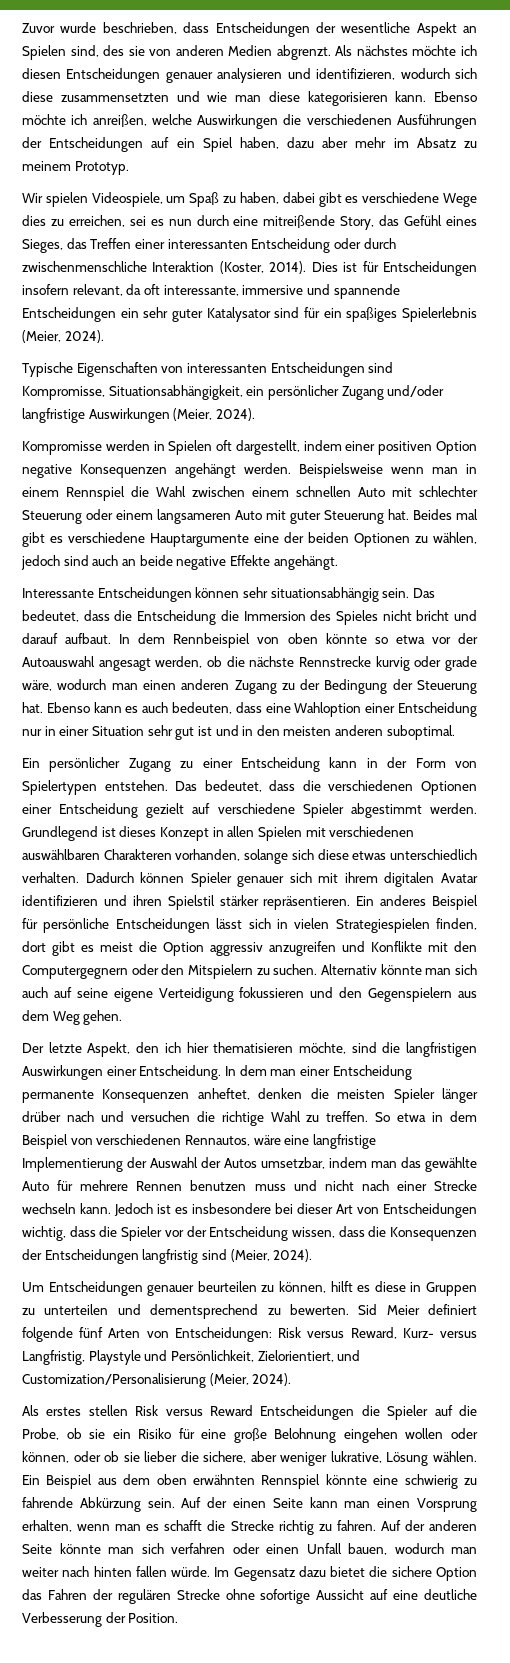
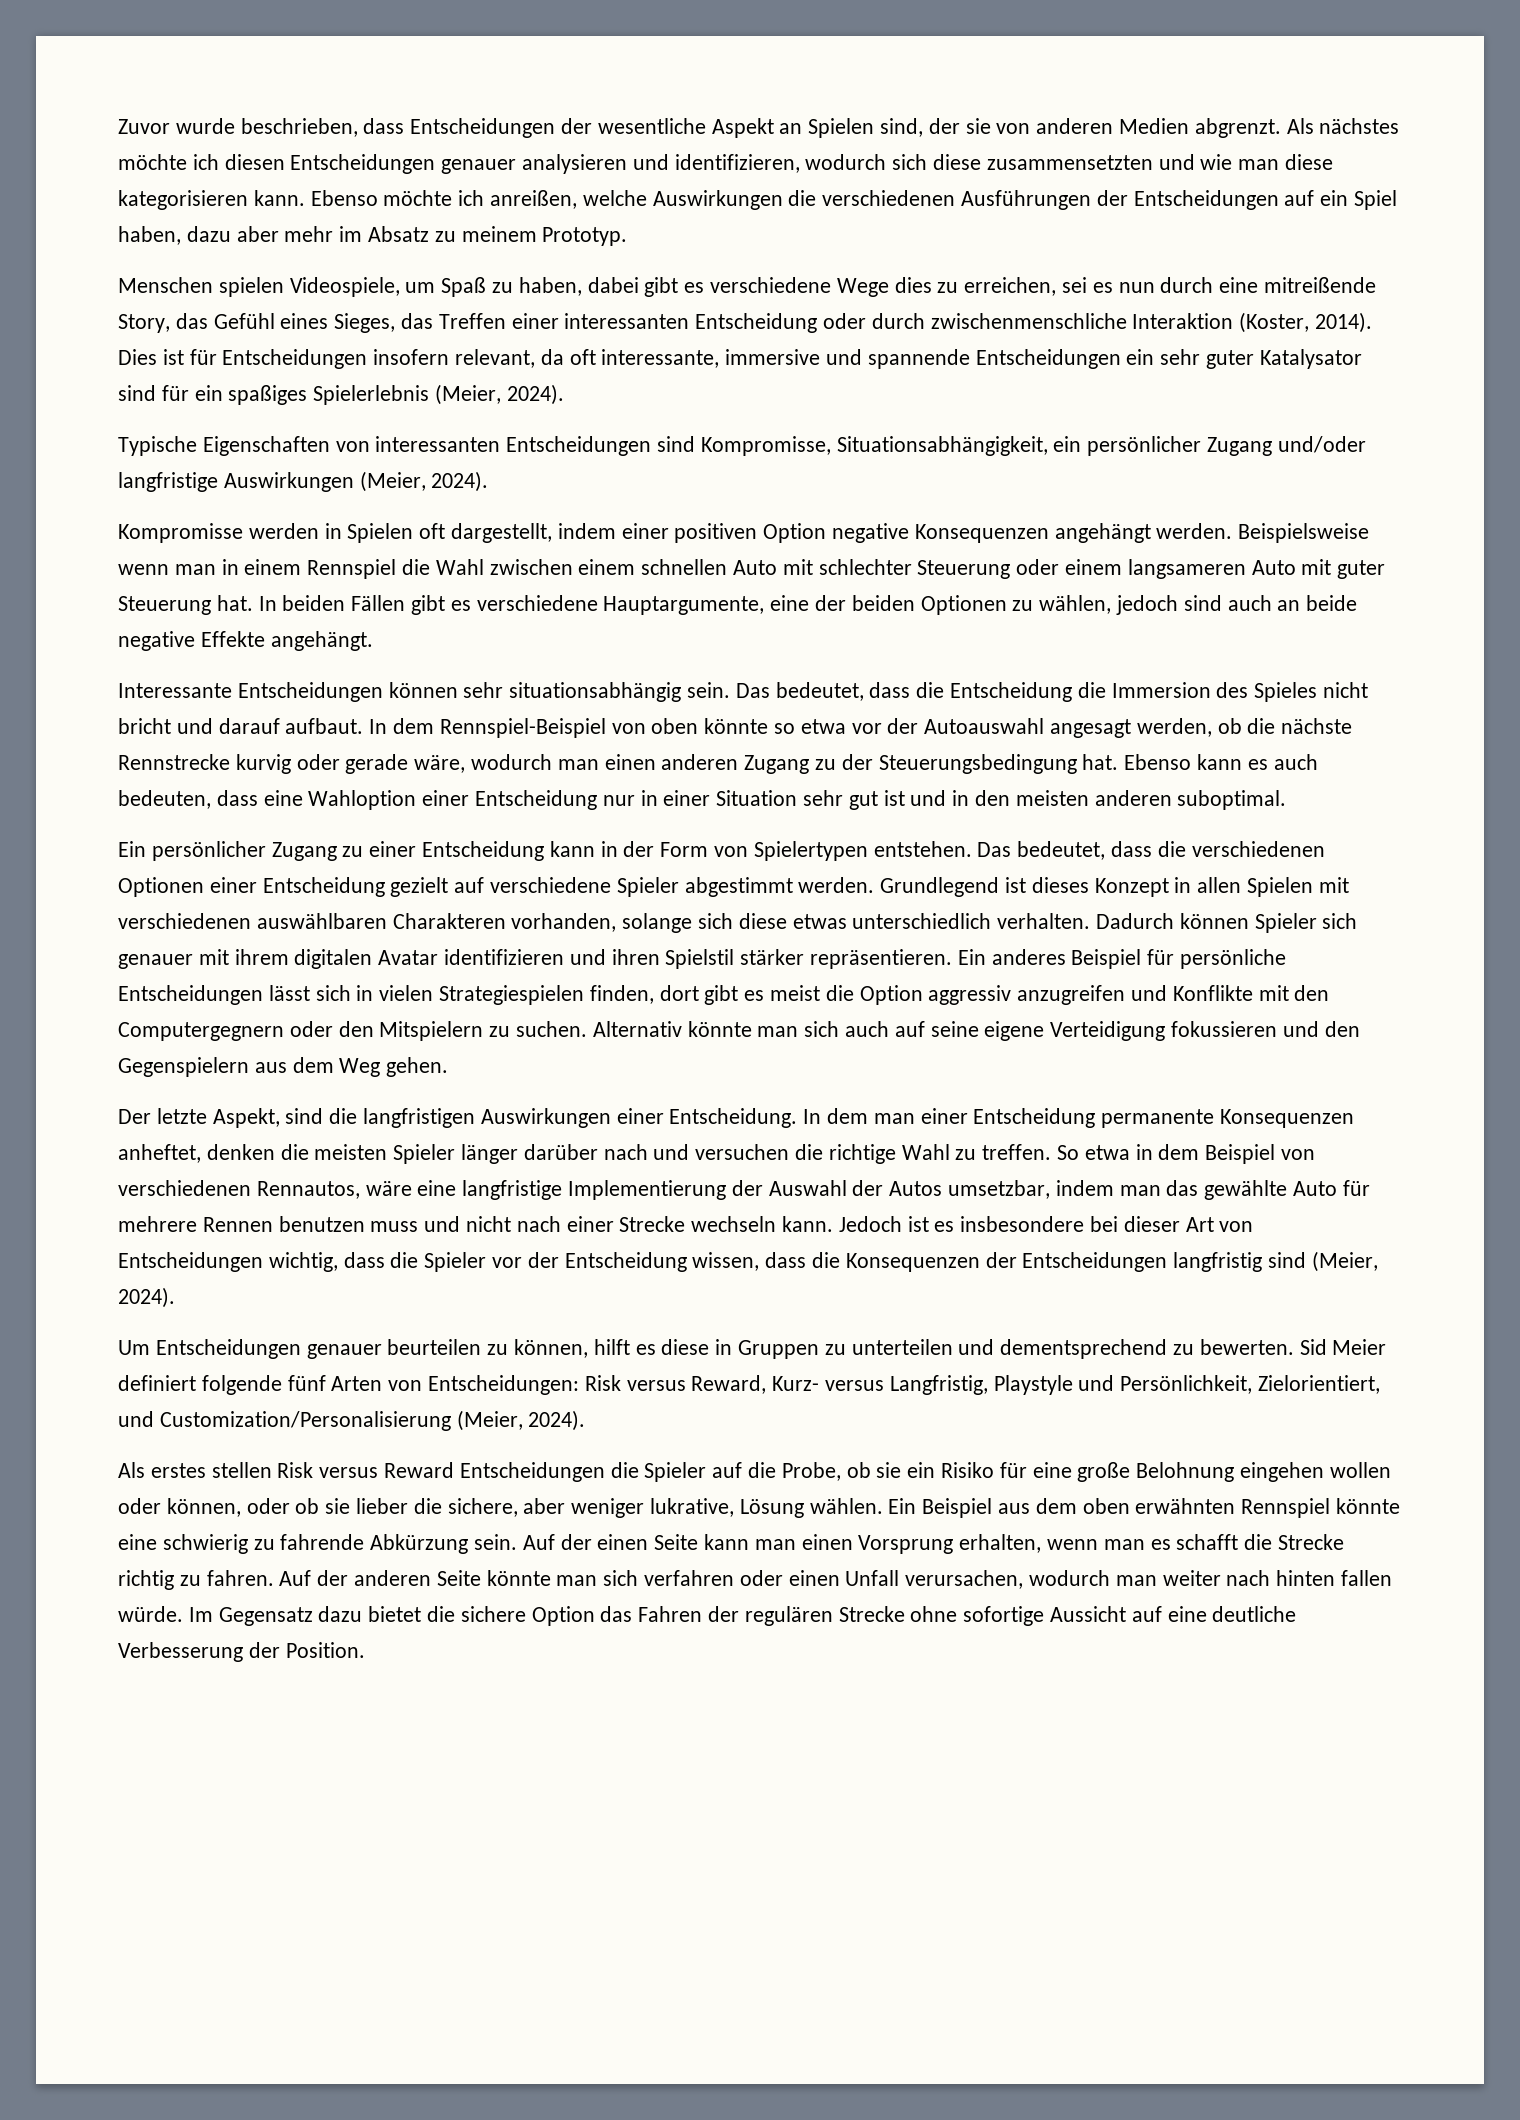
[103,45,125,56] des -> [928,118,960,134] der
[22,193,43,203] Wir -> [118,277,213,293] Menschen
[413,509,478,520] [22,532,249,547] Beides mal gibt es verschiedene Hauptargumente -> [258,595,765,615] In beiden Fällen gibt es verschiedene Hauptargumente,
[173,633,251,648] Rennbeispiel -> [439,718,606,738] Rennspiel-Beispiel
[445,656,478,671] grade -> [345,754,409,774] gerade
[324,679,478,694] Bedingung der Steuerung -> [878,754,1077,774] Steuerungsbedingung
[237,872,312,887] genauer sich -> [1322,913,1358,929] [118,954,193,969] sich genauer
[136,1042,346,1054] den ich hier thematisieren möchte, -> (280, 1118) none
[22,1111,61,1122] drüber -> [523,1144,598,1160] darüber
[348,1543,387,1555] bauen, -> [905,1570,1024,1589] verursachen,

